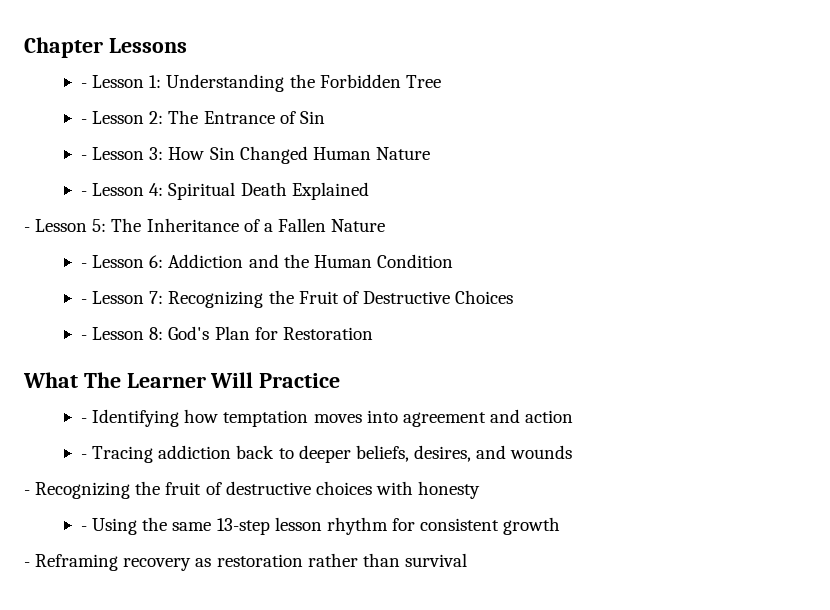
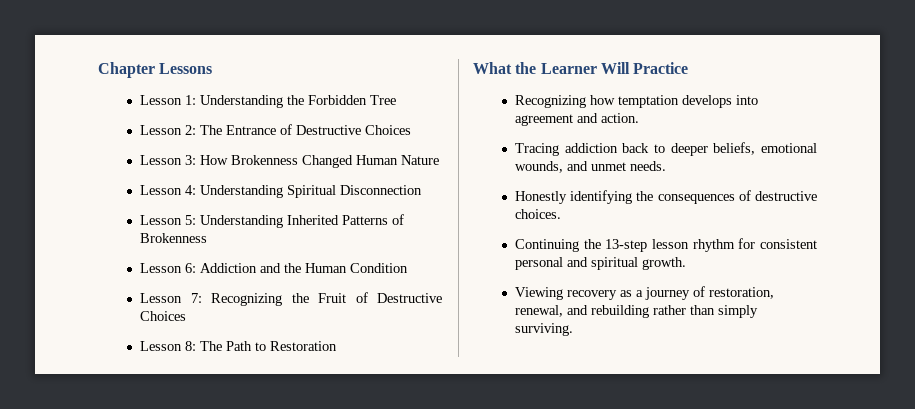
[81,83,88,88] - -> (213, 68) none
[81,119,88,124] - -> (397, 100) none
[299,111,325,124] [81,155,88,160] Sin // - -> [296,125,412,135] Destructive Choices //
[209,147,235,160] Sin -> [231,155,299,165] Brokenness
[81,191,88,196] - -> (440, 160) none
[168,182,369,200] [24,218,386,232] [81,263,88,268] Spiritual Death Explained // - Lesson 5: The Inheritance of a Fallen Nature // - -> [200,185,423,198] [140,214,405,228] [140,233,208,243] Understanding Spiritual Disconnection // Lesson 5: Understanding Inherited Patterns of Brokenness //
[81,299,88,304] - -> (409, 268) none
[81,335,88,340] - -> (187, 316) none
[168,326,278,340] God's Plan for -> [200,341,267,351] The Path to
[83,372,121,388] The -> [515,62,537,74] the
[81,409,180,427] - Identifying -> [515,95,587,108] Recognizing
[313,414,362,423] moves -> [682,95,733,108] develops
[525,410,574,423] [81,454,88,459] action // - -> [601,113,640,123] action. //
[413,445,573,462] [24,481,481,499] [81,517,212,535] desires, and wounds // - Recognizing the fruit of destructive choices with honesty // - Using the same -> [761,143,817,153] [515,161,667,173] [515,190,817,204] [515,209,562,219] [515,239,601,252] emotional wounds, and unmet needs. // Honestly identifying the consequences of destructive choices. // Continuing the
[503,517,561,535] [24,553,467,571] growth // - Reframing recovery as restoration rather than survival -> [515,257,687,270] [515,286,775,300] [515,305,759,318] [515,323,574,336] personal and spiritual growth. // Viewing recovery as a journey of restoration, renewal, and rebuilding rather than simply surviving.

